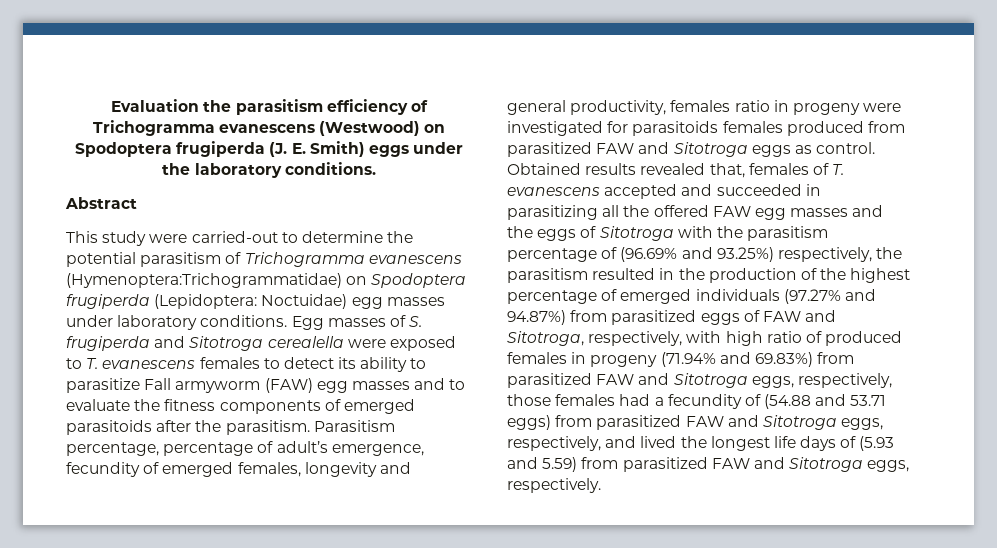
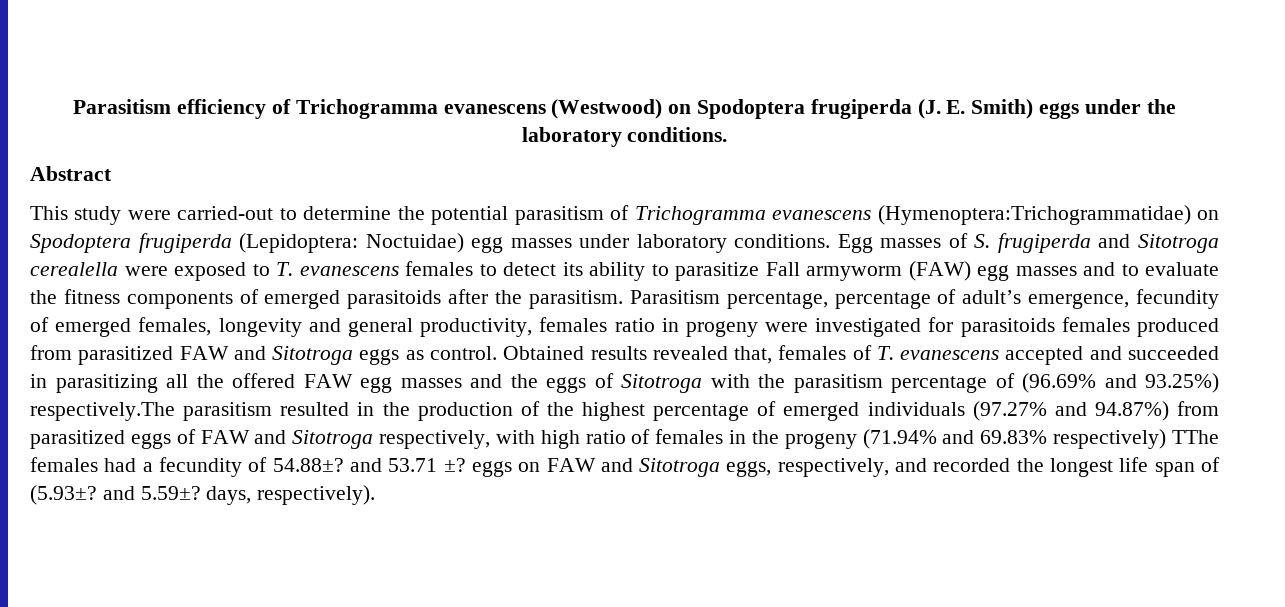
[111,99,323,115] Evaluation the parasitism -> [73,99,172,114] Parasitism
[777,247,903,262] respectively, the -> [30,402,175,421] respectively.The
[507,331,584,346] Sitotroga, -> [292,430,374,449] Sitotroga
[825,331,903,346] produced -> (651, 436) none
(587, 358) none -> [751,430,779,444] the
[754,352,855,367] [507,373,892,388] [507,394,551,406] 69.83%) from parasitized FAW and Sitotroga eggs, respectively, those -> [980,429,1220,449] 69.83% respectively) TThe
[764,394,812,409] (54.88 -> [272,458,344,472] 54.88±?
[507,415,682,430] eggs) from parasitized -> [443,458,541,477] ±? eggs on
[640,436,677,448] lived -> [933,458,1011,472] recorded
[800,436,895,451] [507,457,910,472] [507,478,601,493] days of (5.93 and 5.59) from parasitized FAW and Sitotroga eggs, respectively. -> [1154,457,1221,477] [30,485,376,505] span of (5.93±? and 5.59±? days, respectively).

